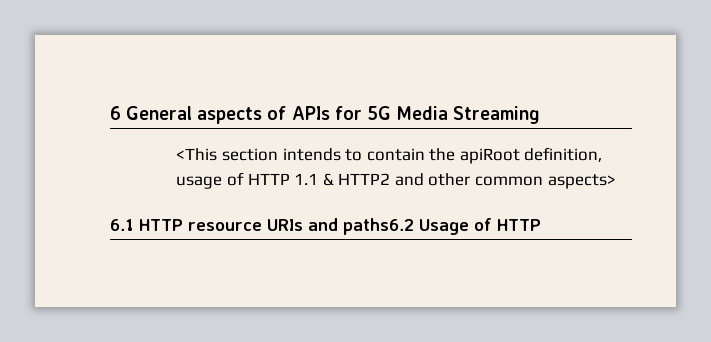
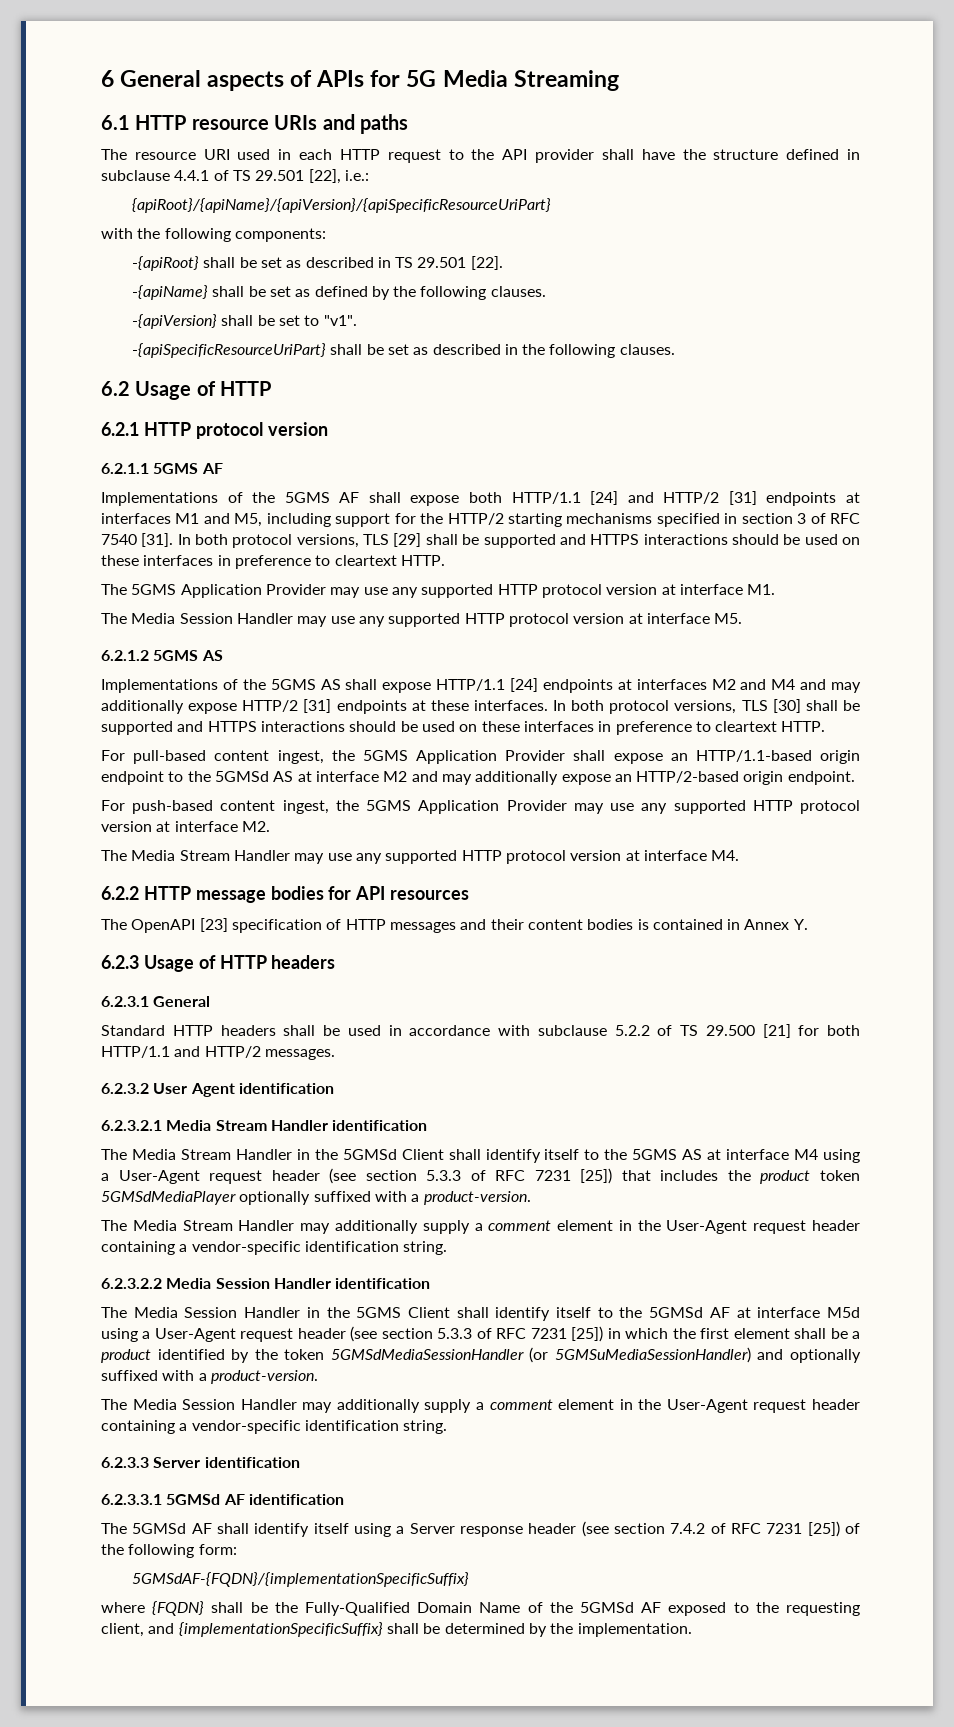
[176,147,603,164] [176,172,616,189] // <This section intends to contain the apiRoot definition, usage of HTTP 1.1 & HTTP2 and other common aspects> -> (619, 80) none
[343,218,541,235] paths6.2 Usage of HTTP -> [360,114,408,134] [101,149,861,163] [101,169,369,184] [131,198,551,213] [101,228,326,242] [131,256,503,271] [131,285,546,300] [131,314,357,329] [131,343,675,358] [101,381,272,400] [101,422,328,439] [101,463,223,474] [101,491,860,506] [101,513,860,527] [101,533,861,548] [101,555,445,569] [101,584,776,598] [101,613,743,627] [101,650,223,661] [101,678,861,693] [101,699,860,714] [101,721,826,735] [101,750,860,764] [101,771,855,785] [101,800,861,814] [101,821,270,832] [101,850,740,864] [101,886,470,903] [101,918,808,933] [101,955,336,972] [101,996,211,1007] [101,1024,860,1038] [101,1046,335,1060] [101,1083,334,1097] [101,1120,428,1131] [101,1149,861,1163] [101,1168,860,1184] [101,1191,531,1205] [101,1220,861,1234] [101,1241,448,1255] [101,1278,431,1289] [101,1307,861,1321] [101,1326,861,1342] [101,1347,861,1363] [101,1370,318,1384] [101,1399,860,1413] [101,1420,448,1434] [101,1457,300,1468] [101,1494,344,1505] [101,1521,861,1537] [101,1544,237,1558] [131,1572,469,1587] [101,1601,861,1616] [101,1622,692,1637] paths // The resource URI used in each HTTP request to the API provider shall have the structure defined in subclause 4.4.1 of TS 29.501 [22], i.e.: // {apiRoot}/{apiName}/{apiVersion}/{apiSpecificResourceUriPart} // with the following components: // -{apiRoot} shall be set as described in TS 29.501 [22]. // -{apiName} shall be set as defined by the following clauses. // -{apiVersion} shall be set to "v1". // -{apiSpecificResourceUriPart} shall be set as described in the following clauses. // 6.2 Usage of HTTP // 6.2.1 HTTP protocol version // 6.2.1.1 5GMS AF // Implementations of the 5GMS AF shall expose both HTTP/1.1 [24] and HTTP/2 [31] endpoints at interfaces M1 and M5, including support for the HTTP/2 starting mechanisms specified in section 3 of RFC 7540 [31]. In both protocol versions, TLS [29] shall be supported and HTTPS interactions should be used on these interfaces in preference to cleartext HTTP. // The 5GMS Application Provider may use any supported HTTP protocol version at interface M1. // The Media Session Handler may use any supported HTTP protocol version at interface M5. // 6.2.1.2 5GMS AS // Implementations of the 5GMS AS shall expose HTTP/1.1 [24] endpoints at interfaces M2 and M4 and may additionally expose HTTP/2 [31] endpoints at these interfaces. In both protocol versions, TLS [30] shall be supported and HTTPS interactions should be used on these interfaces in preference to cleartext HTTP. // For pull-based content ingest, the 5GMS Application Provider shall expose an HTTP/1.1-based origin endpoint to the 5GMSd AS at interface M2 and may additionally expose an HTTP/2-based origin endpoint. // For push-based content ingest, the 5GMS Application Provider may use any supported HTTP protocol version at interface M2. // The Media Stream Handler may use any supported HTTP protocol version at interface M4. // 6.2.2 HTTP message bodies for API resources // The OpenAPI [23] specification of HTTP messages and their content bodies is contained in Annex Y. // 6.2.3 Usage of HTTP headers // 6.2.3.1 General // Standard HTTP headers shall be used in accordance with subclause 5.2.2 of TS 29.500 [21] for both HTTP/1.1 and HTTP/2 messages. // 6.2.3.2 User Agent identification // 6.2.3.2.1 Media Stream Handler identification // The Media Stream Handler in the 5GMSd Client shall identify itself to the 5GMS AS at interface M4 using a User-Agent request header (see section 5.3.3 of RFC 7231 [25]) that includes the product token 5GMSdMediaPlayer optionally suffixed with a product-version. // The Media Stream Handler may additionally supply a comment element in the User-Agent request header containing a vendor-specific identification string. // 6.2.3.2.2 Media Session Handler identification // The Media Session Handler in the 5GMS Client shall identify itself to the 5GMSd AF at interface M5d using a User-Agent request header (see section 5.3.3 of RFC 7231 [25]) in which the first element shall be a product identified by the token 5GMSdMediaSessionHandler (or 5GMSuMediaSessionHandler) and optionally suffixed with a product-version. // The Media Session Handler may additionally supply a comment element in the User-Agent request header containing a vendor-specific identification string. // 6.2.3.3 Server identification // 6.2.3.3.1 5GMSd AF identification // The 5GMSd AF shall identify itself using a Server response header (see section 7.4.2 of RFC 7231 [25]) of the following form: // 5GMSdAF-{FQDN}/{implementationSpecificSuffix} // where {FQDN} shall be the Fully-Qualified Domain Name of the 5GMSd AF exposed to the requesting client, and {implementationSpecificSuffix} shall be determined by the implementation.

